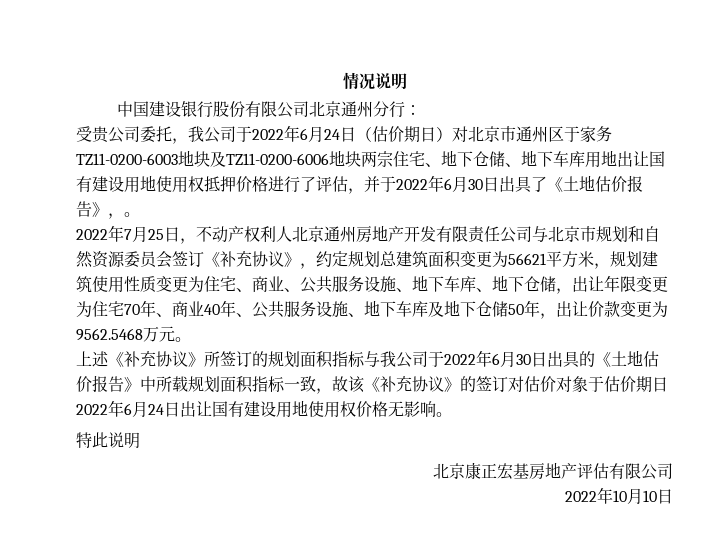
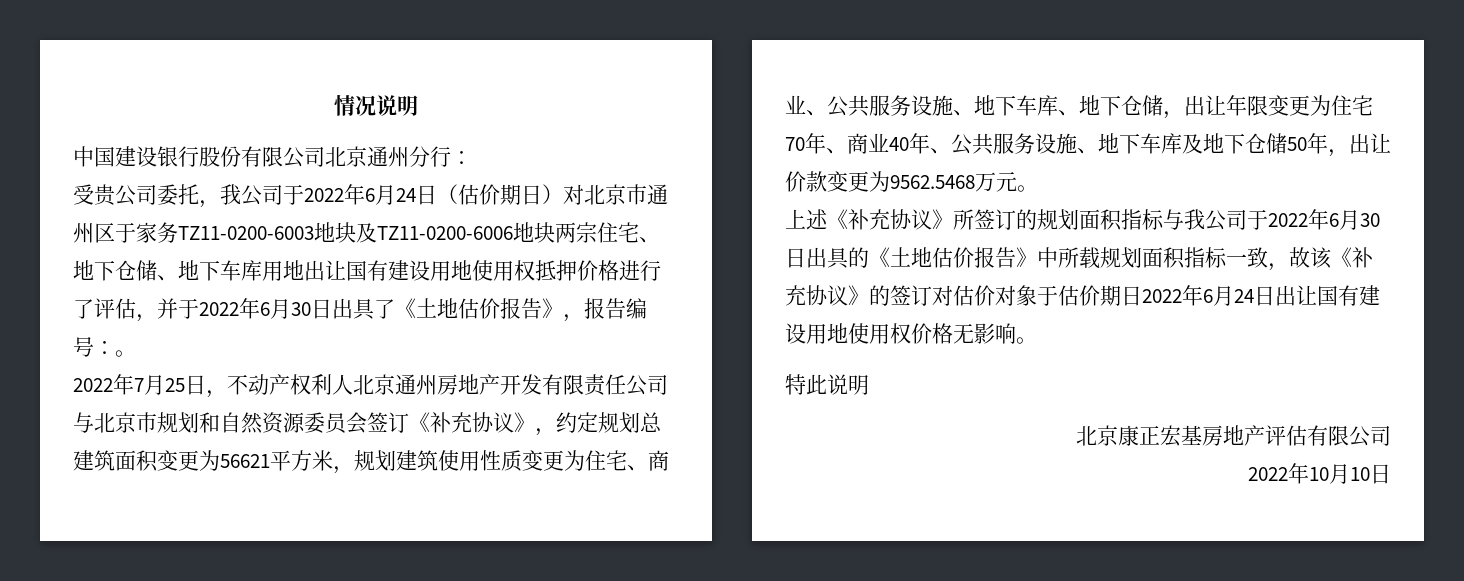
(124, 216) none -> [584,298,647,319] [73,336,115,357] 报告编号：

